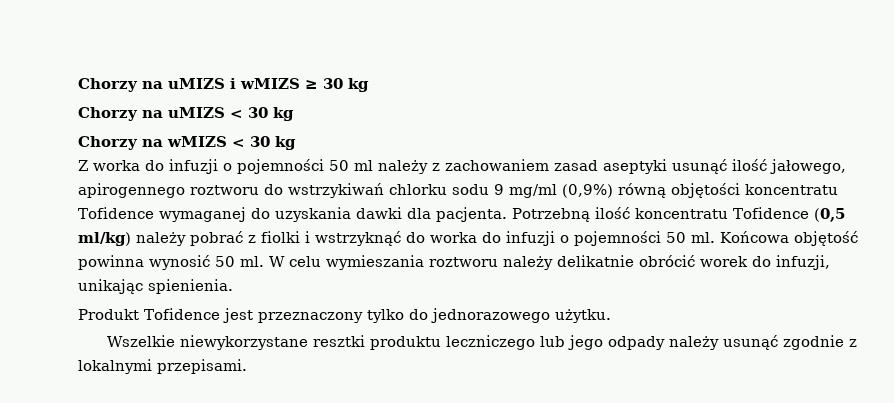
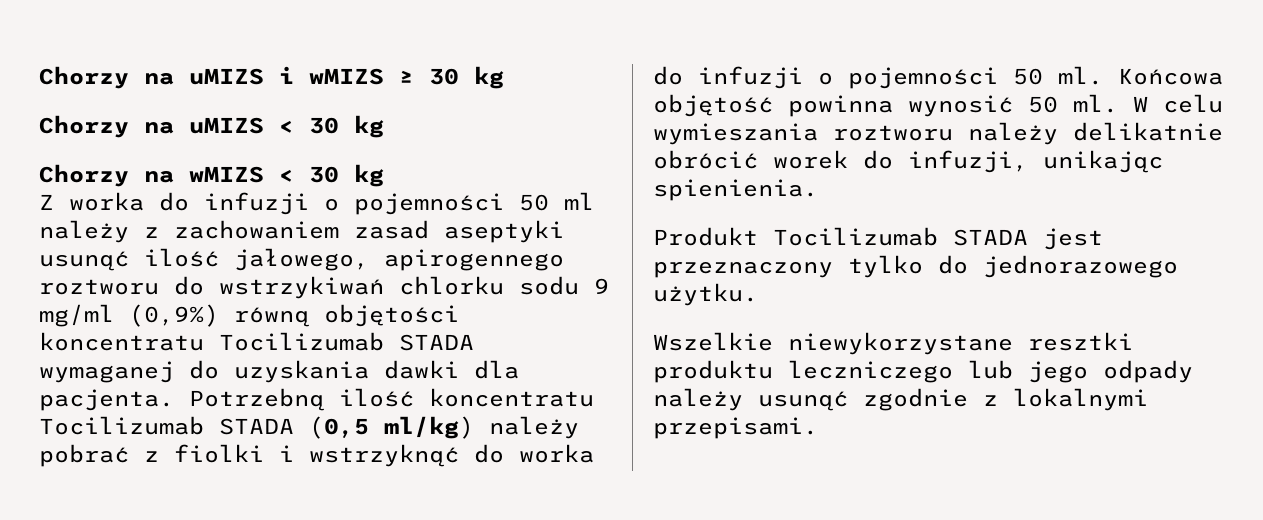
[78,207,154,219] Tofidence -> [219,332,474,351] Tocilizumab STADA
[732,207,809,219] Tofidence -> [39,416,294,435] Tocilizumab STADA
[144,308,220,320] Tofidence -> [773,227,1028,246] Tocilizumab STADA

